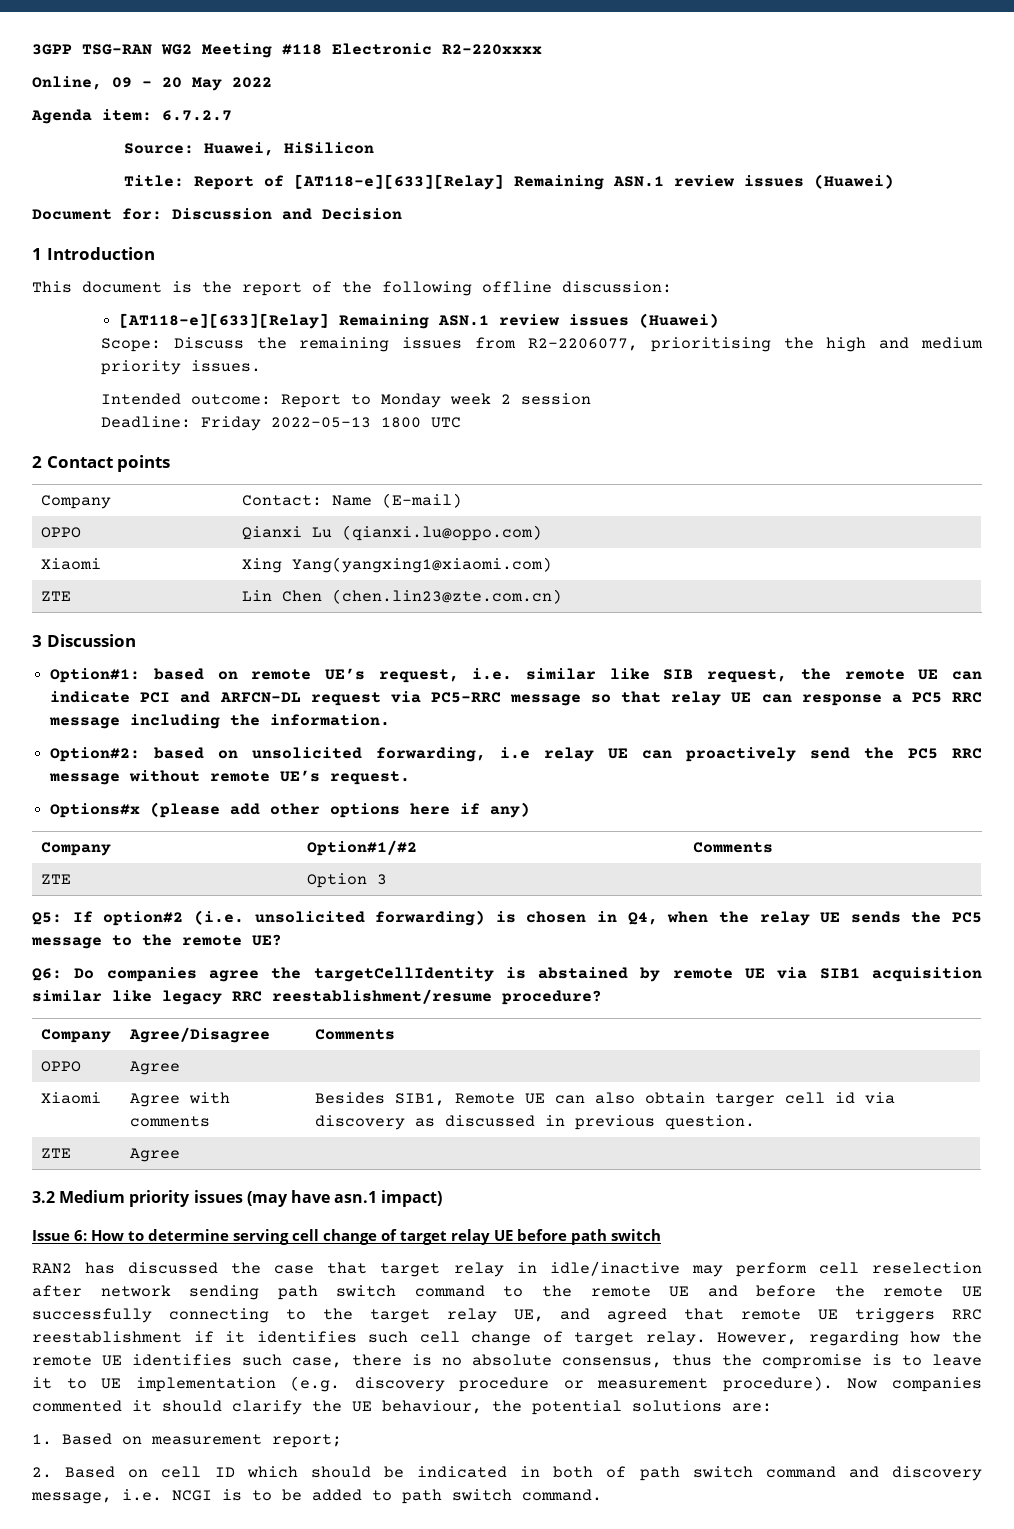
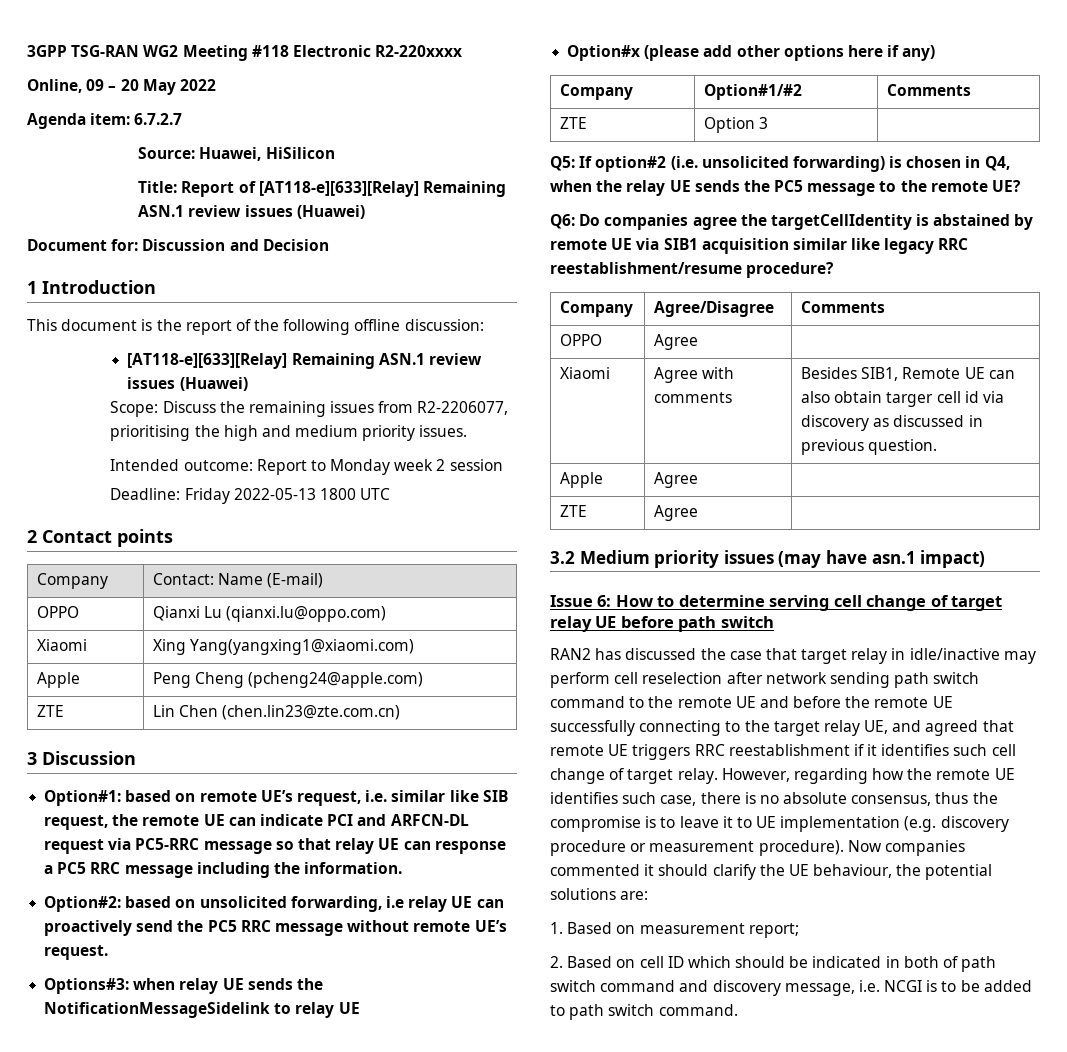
(553, 565) none -> [37,672,81,688] [153,672,424,688] // Apple | Peng Cheng (pcheng24@apple.com)
[50,803,141,818] Options#x -> [44,978,323,994] [44,1002,360,1018] [567,45,641,61] Options#3: when relay UE sends the NotificationMessageSidelink to relay UE // Option#x
(756, 1122) none -> [560,472,604,488] [654,472,699,488] // Apple | Agree |

